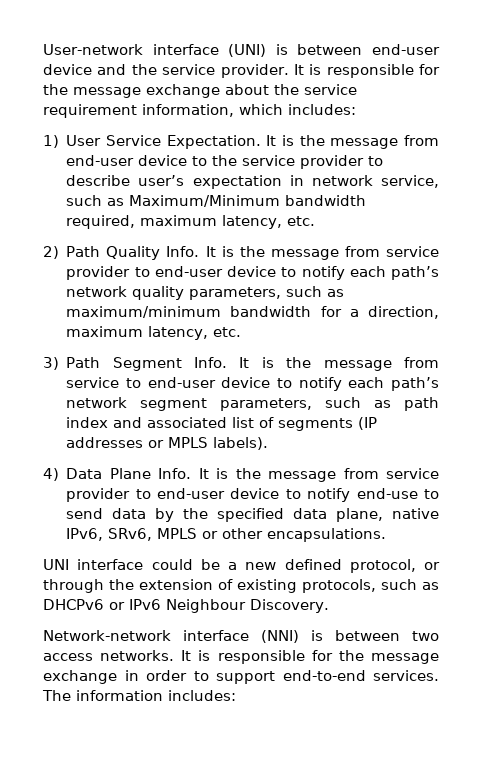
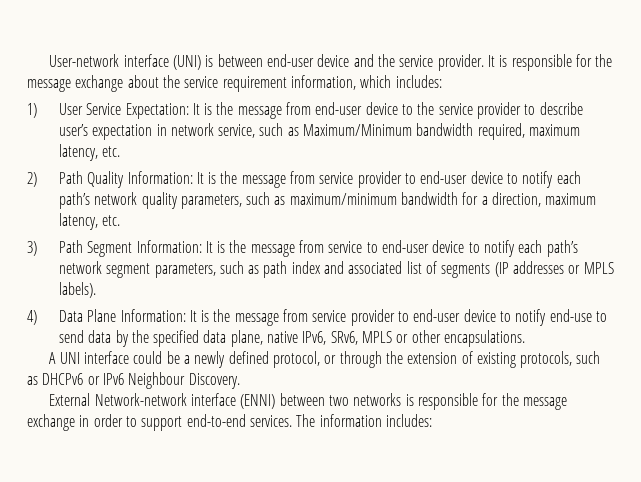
[166,135,261,149] Expectation. -> [125,103,189,119] Expectation:
[166,246,200,257] Info. -> [127,171,193,184] Information:
[194,357,228,368] Info. -> [136,240,202,253] Information:
[158,468,192,479] Info. -> [120,309,186,322] Information:
(387, 535) none -> [49,352,57,364] A
[245,562,277,570] new -> [194,351,226,368] newly
(329, 606) none -> [49,393,91,406] External
[261,630,439,643] [43,650,192,661] (NNI) is between two access networks. It -> [240,393,402,409] (ENNI) between two networks

